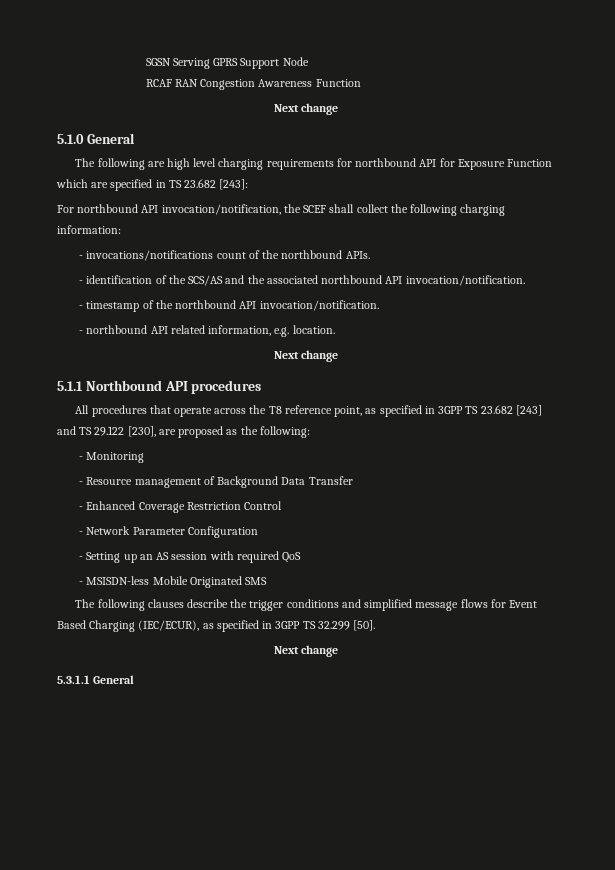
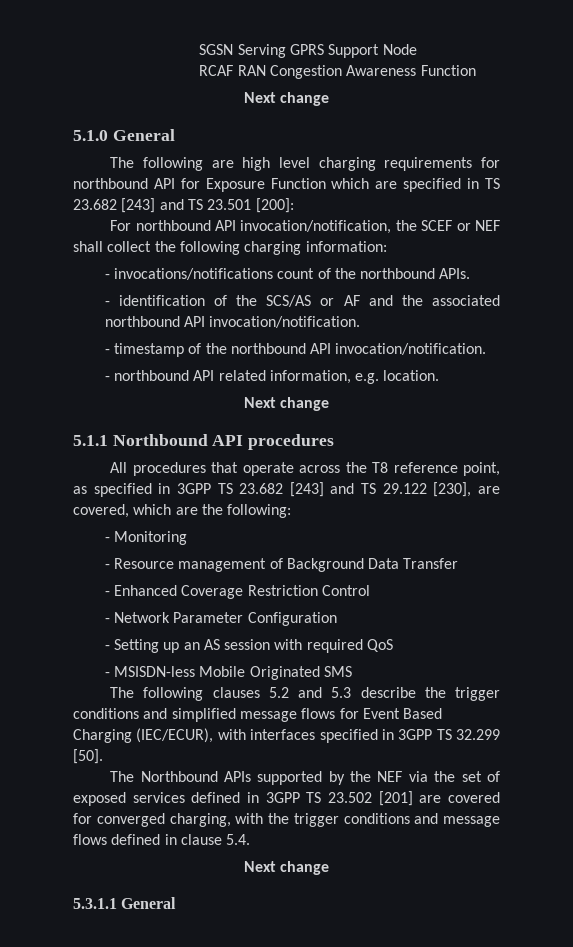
[219,179,249,190] [243]: -> [121,198,294,213] [243] and TS 23.501 [200]:
(327, 209) none -> [456,220,500,231] or NEF
(224, 280) none -> [320,295,360,306] or AF
[178,426,238,438] proposed as -> [73,504,198,518] covered, which are
(184, 603) none -> [268,687,352,698] 5.2 and 5.3
[202,623,214,629] as -> [217,729,316,740] with interfaces
(376, 625) none -> [110,771,501,785] [73,791,501,806] [73,813,500,827] [73,834,251,845] // The Northbound APIs supported by the NEF via the set of exposed services defined in 3GPP TS 23.502 [201] are covered for converged charging, with the trigger conditions and message flows defined in clause 5.4.

